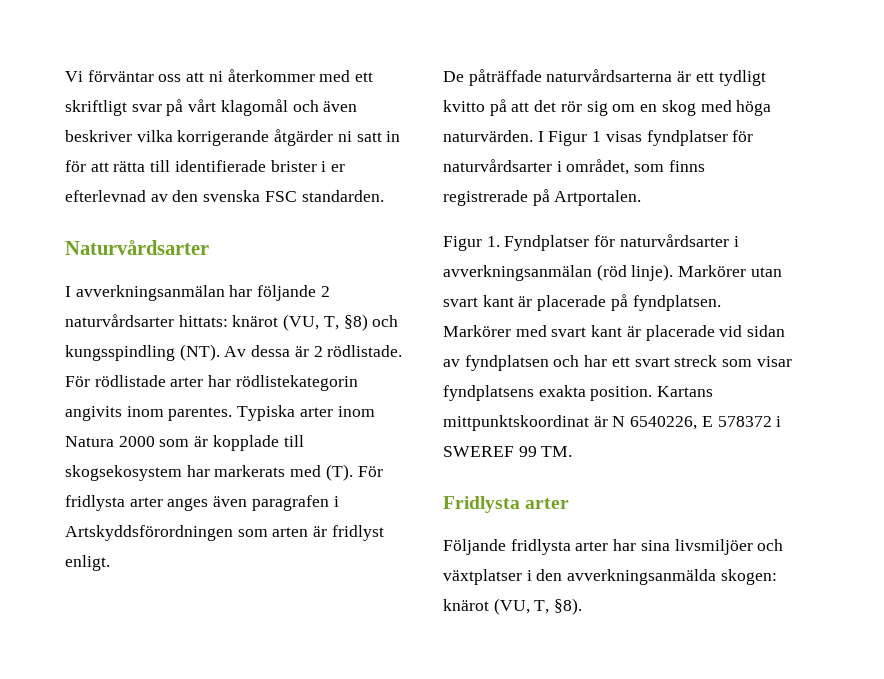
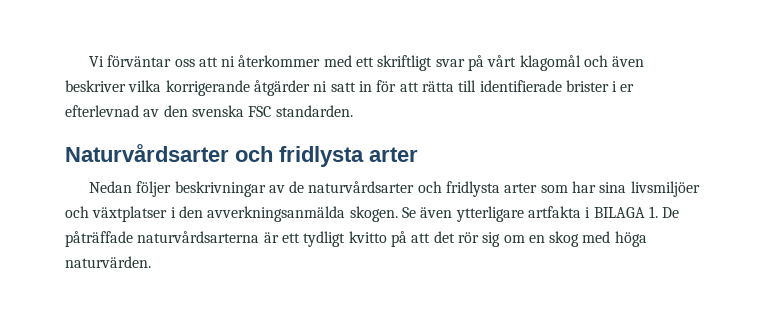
[65,285,330,301] [65,314,399,331] [65,344,403,361] [65,375,358,391] [65,405,375,421] [65,435,304,451] [65,464,383,481] [65,495,339,511] [65,525,384,541] [65,555,110,571] // I avverkningsanmälan har följande 2 naturvårdsarter hittats: knärot (VU, T, §8) och kungsspindling (NT). Av dessa är 2 rödlistade. För rödlistade arter har rödlistekategorin angivits inom parentes. Typiska arter inom Natura 2000 som är kopplade till skogsekosystem har markerats med (T). För fridlysta arter anges även paragrafen i Artskyddsförordningen som arten är fridlyst enligt. // -> [235,146,418,167] [88,181,700,197] [65,206,658,222] och fridlysta arter // Nedan följer beskrivningar av de naturvårdsarter och fridlysta arter som har sina livsmiljöer och växtplatser i den avverkningsanmälda skogen. Se även ytterligare artfakta i BILAGA 1.
[537,130,754,146] [443,159,705,175] [443,189,642,206] [443,234,739,251] [443,264,782,281] [443,294,721,311] [443,325,786,341] [443,355,792,371] [443,385,714,401] [443,415,782,431] [443,446,573,457] [443,496,570,513] [443,539,784,555] [443,569,777,585] [443,598,583,615] I Figur 1 visas fyndplatser för naturvårdsarter i området, som finns registrerade på Artportalen. // Figur 1. Fyndplatser för naturvårdsarter i avverkningsanmälan (röd linje). Markörer utan svart kant är placerade på fyndplatsen. Markörer med svart kant är placerade vid sidan av fyndplatsen och har ett svart streck som visar fyndplatsens exakta position. Kartans mittpunktskoordinat är N 6540226, E 578372 i SWEREF 99 TM. // Fridlysta arter // Följande fridlysta arter har sina livsmiljöer och växtplatser i den avverkningsanmälda skogen: knärot (VU, T, §8). -> (151, 262) none

